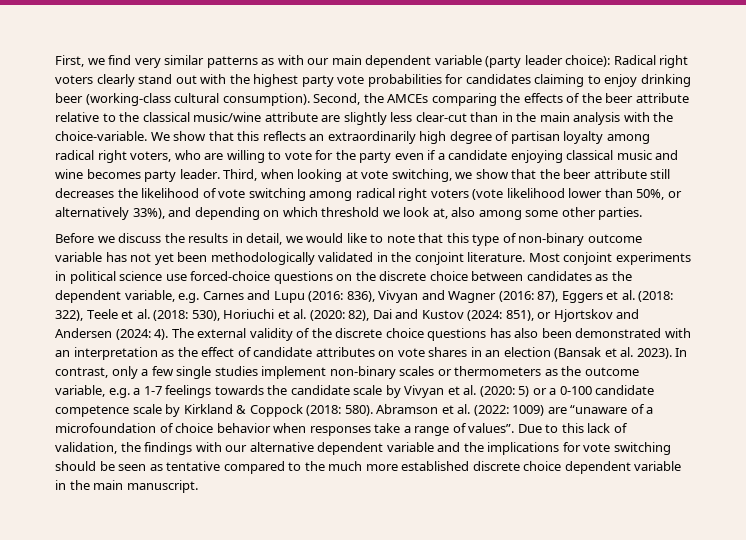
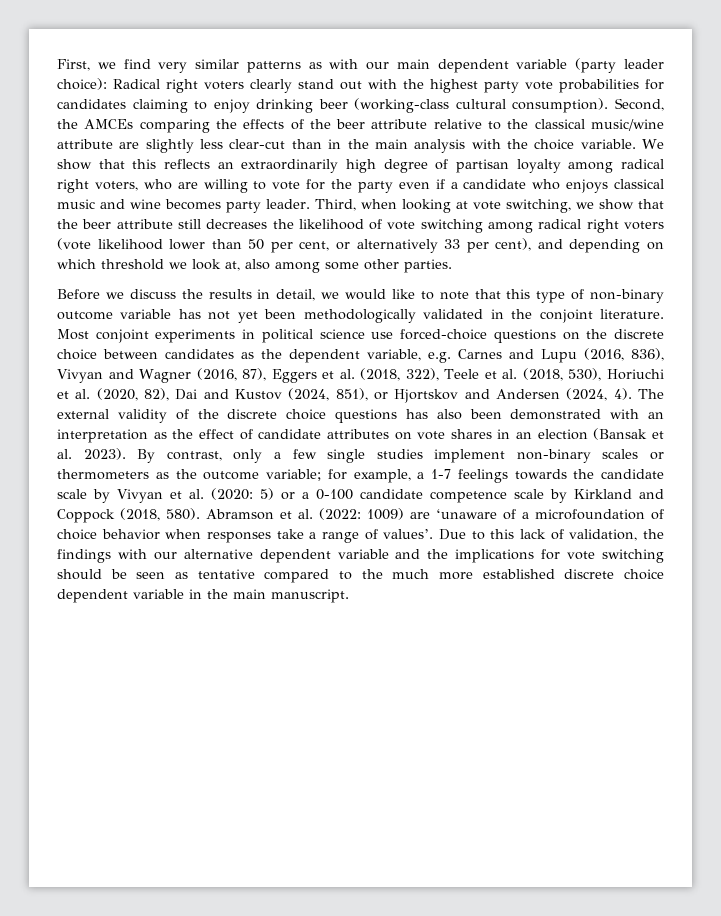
[55,131,147,141] choice-variable. -> [534,139,636,150] choice variable.
[510,150,563,163] enjoying -> [532,179,609,193] who enjoys
[636,189,682,200] [55,207,165,220] 50%, or alternatively 33%), -> [248,238,532,253] 50 per cent, or alternatively 33 per cent),
[308,291,344,302] (2016: -> [584,348,624,361] (2016,
[498,291,534,302] (2016: -> [196,368,237,381] (2016,
[638,291,674,302] (2018: -> [360,368,401,381] (2018,
[153,310,189,321] (2018: -> [522,368,563,381] (2018,
[309,310,345,321] (2020: -> [96,388,138,401] (2020,
[467,310,503,321] (2024: -> [288,388,330,401] (2024,
[115,329,151,340] (2024: -> [566,388,608,401] (2024,
[675,348,688,357] In -> [137,449,156,463] By
[55,385,130,398] variable, e.g. -> [266,469,411,483] variable; for example,
[236,404,342,417] & Coppock (2018: -> [639,489,664,499] [57,508,160,523] and Coppock (2018,
[570,405,628,414] “unaware -> [436,509,497,519] ‘unaware
[468,423,515,433] values”. -> [383,529,434,539] values’.

